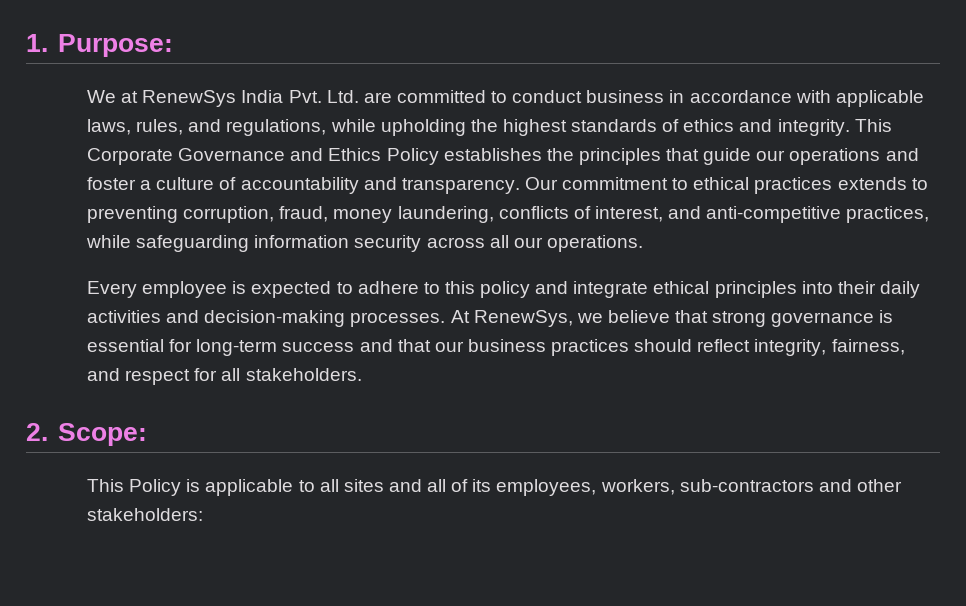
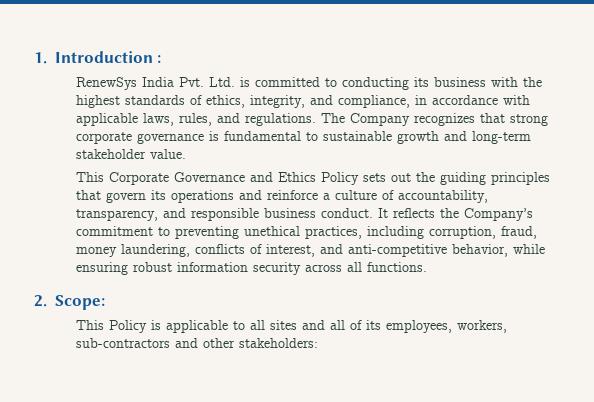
[57,34,173,57] [87,90,139,103] Purpose: // We at -> [54,51,162,63] Introduction : //
[363,92,392,103] are -> [239,77,250,87] is
[512,90,665,103] conduct business -> [341,77,542,90] [75,95,410,108] conducting its business with the highest standards of ethics, integrity, and compliance,
[226,119,850,136] regulations, while upholding the highest standards of ethics and integrity. -> [244,113,548,126] [75,131,531,144] [75,149,186,159] regulations. The Company recognizes that strong corporate governance is fundamental to sustainable growth and long-term stakeholder value. //
[443,148,786,165] establishes the principles that guide our -> [362,172,550,185] [75,190,166,203] sets out the guiding principles that govern its
[87,177,137,190] foster -> [266,190,318,200] reinforce
[240,177,928,194] [87,206,179,223] accountability and transparency. Our commitment to ethical practices extends to preventing -> [397,190,488,203] [75,208,533,221] [75,226,424,239] accountability, transparency, and responsible business conduct. It reflects the Company’s commitment to preventing unethical practices, including
[846,206,930,223] [86,235,643,252] [87,281,921,298] [87,310,894,327] [87,339,905,356] [87,368,362,385] practices, while safeguarding information security across all our operations. // Every employee is expected to adhere to this policy and integrate ethical principles into their daily activities and decision-making processes. At RenewSys, we believe that strong governance is essential for long-term success and that our business practices should reflect integrity, fairness, and respect for all stakeholders. -> [451,244,545,257] [75,262,427,275] behavior, while ensuring robust information security across all functions.

